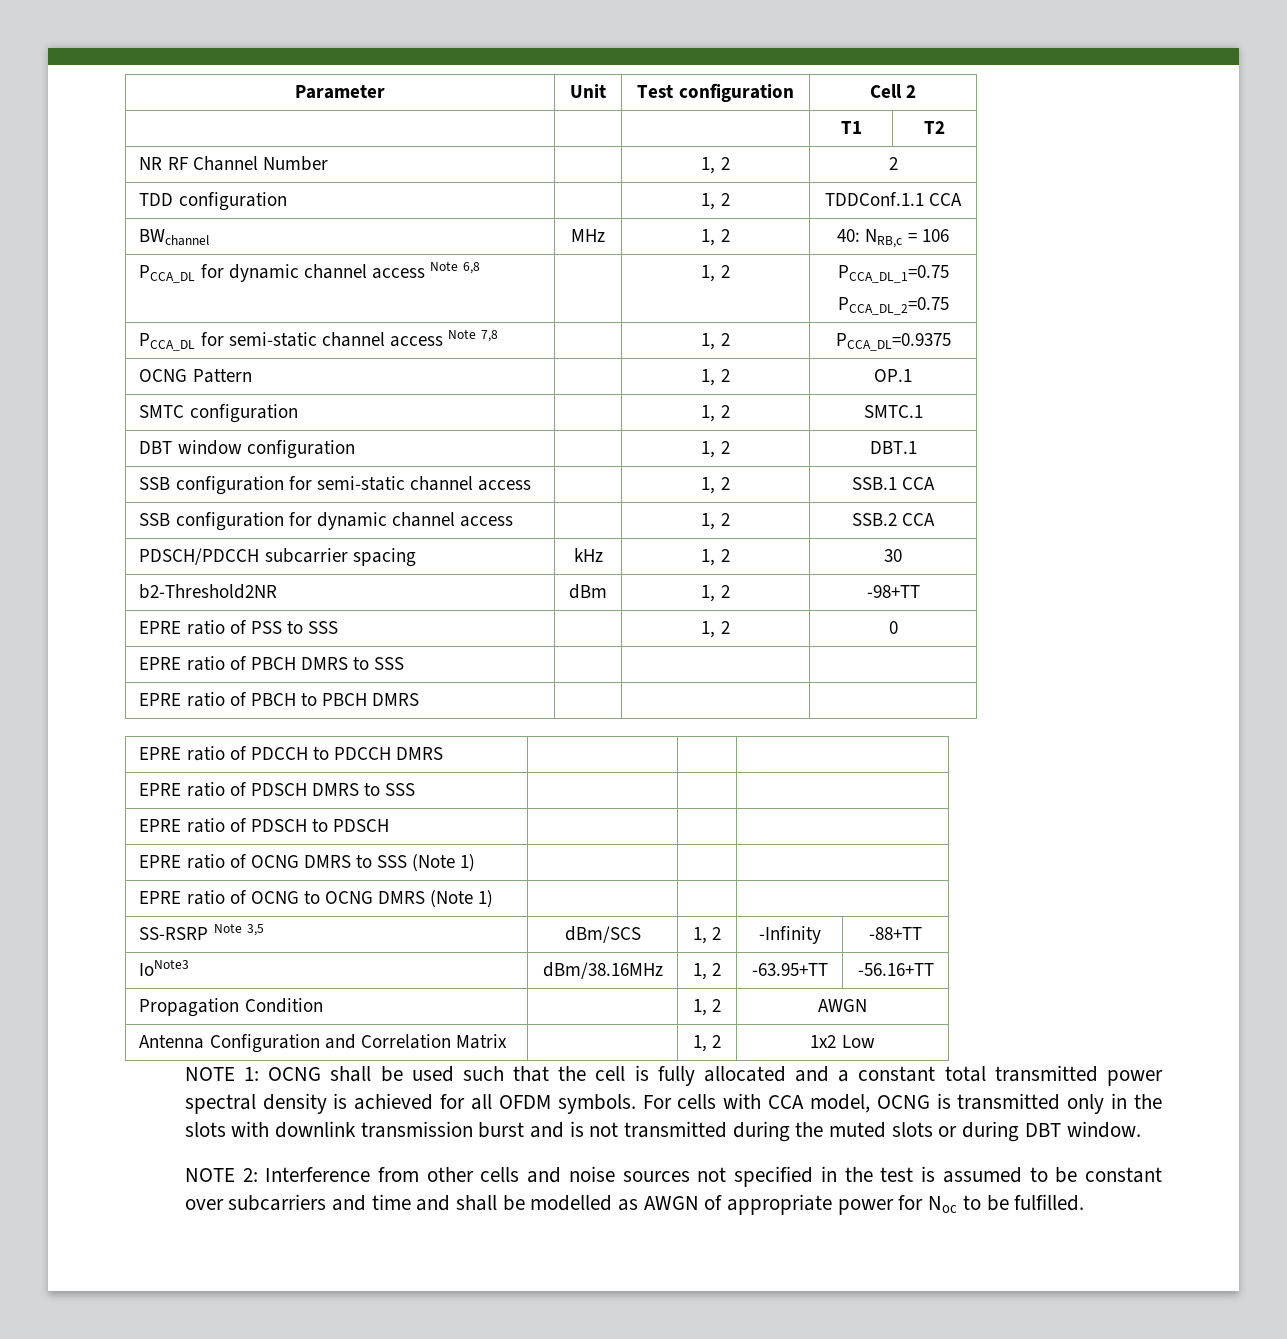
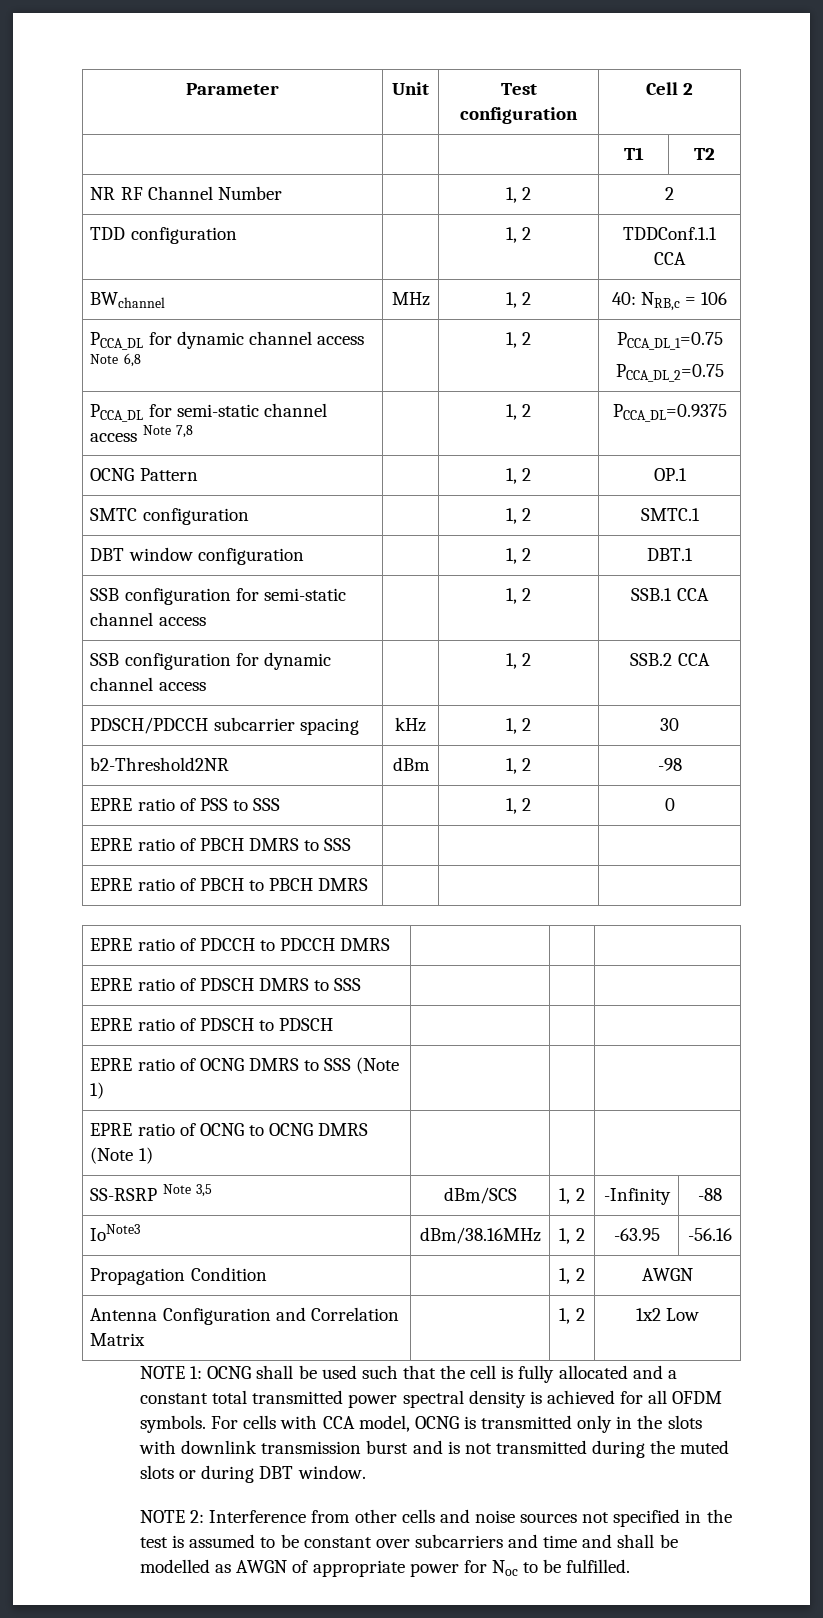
[866,585,920,598] -98+TT -> [657,758,682,771] -98
[869,927,923,940] -88+TT -> [697,1188,722,1201] -88
[751,963,828,976] [857,963,934,976] -63.95+TT | -56.16+TT -> [613,1228,660,1241] [687,1228,732,1241] -63.95 | -56.16

